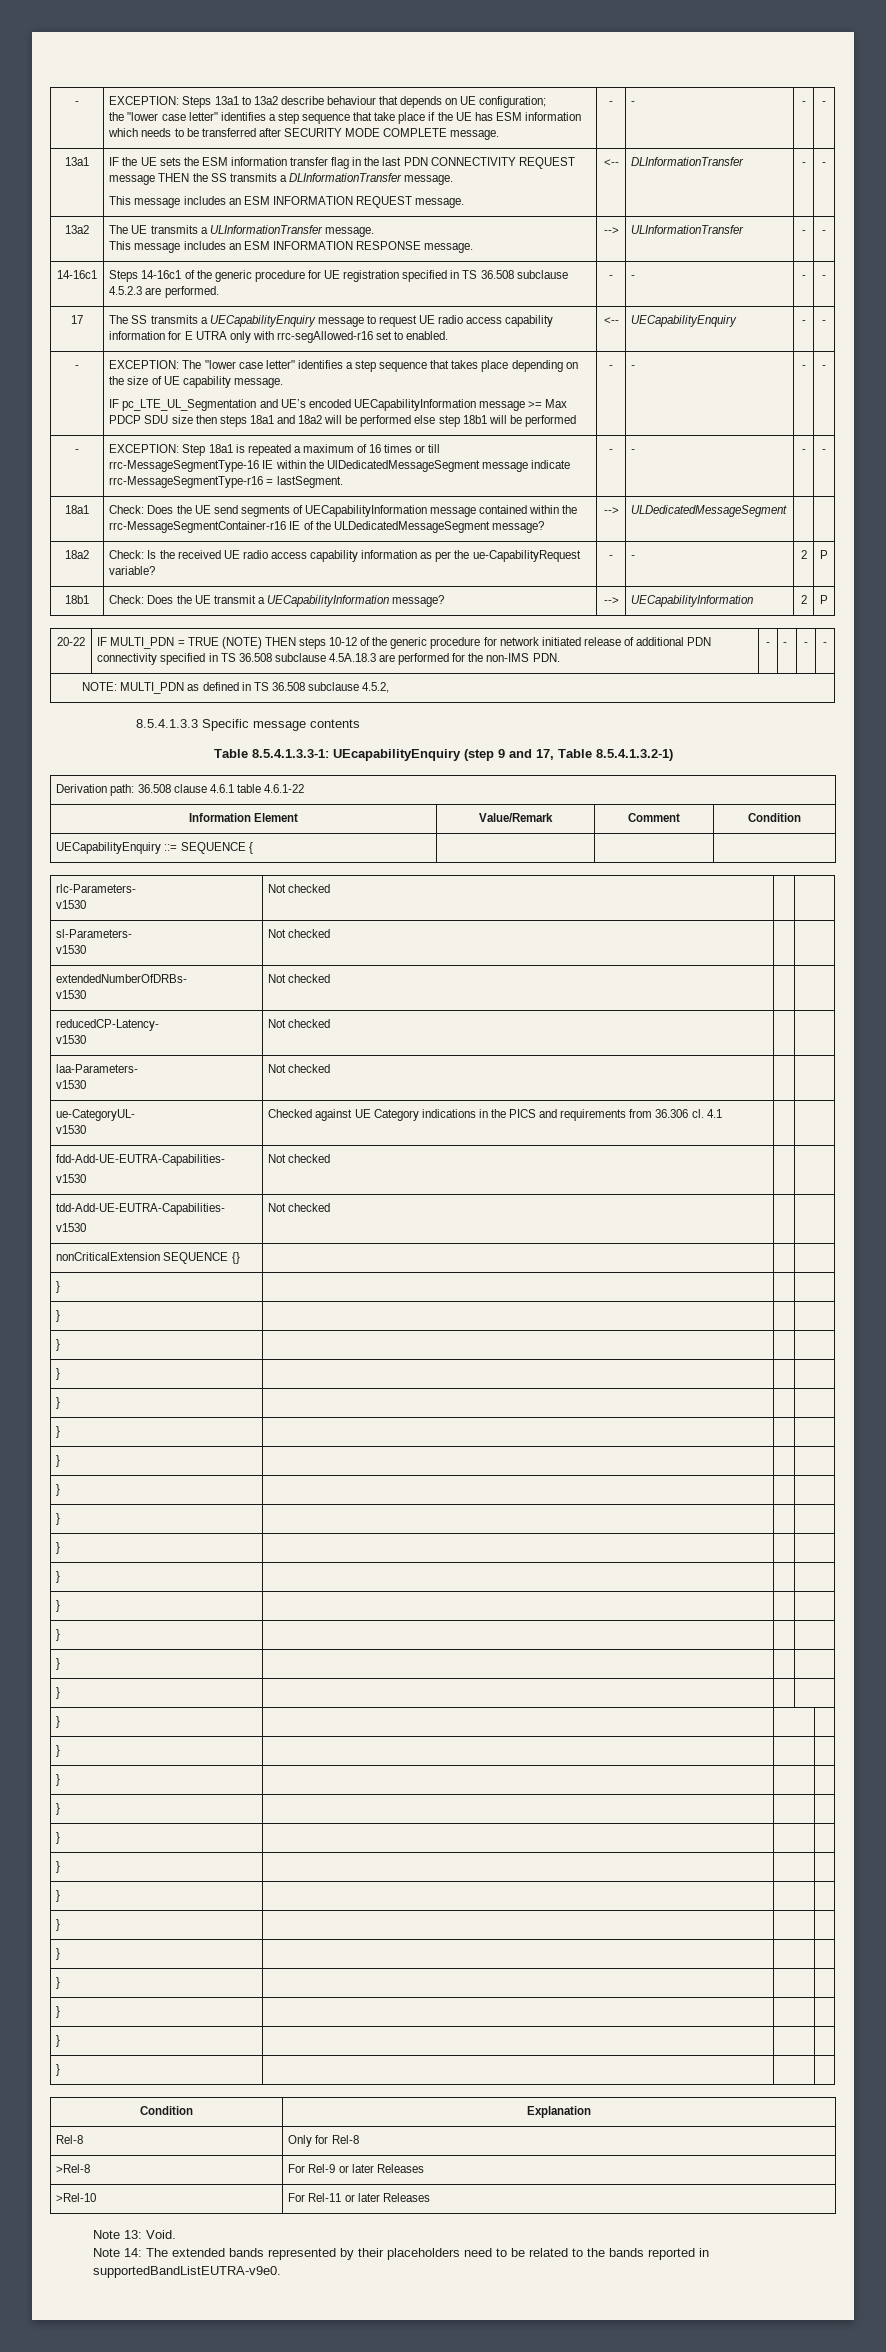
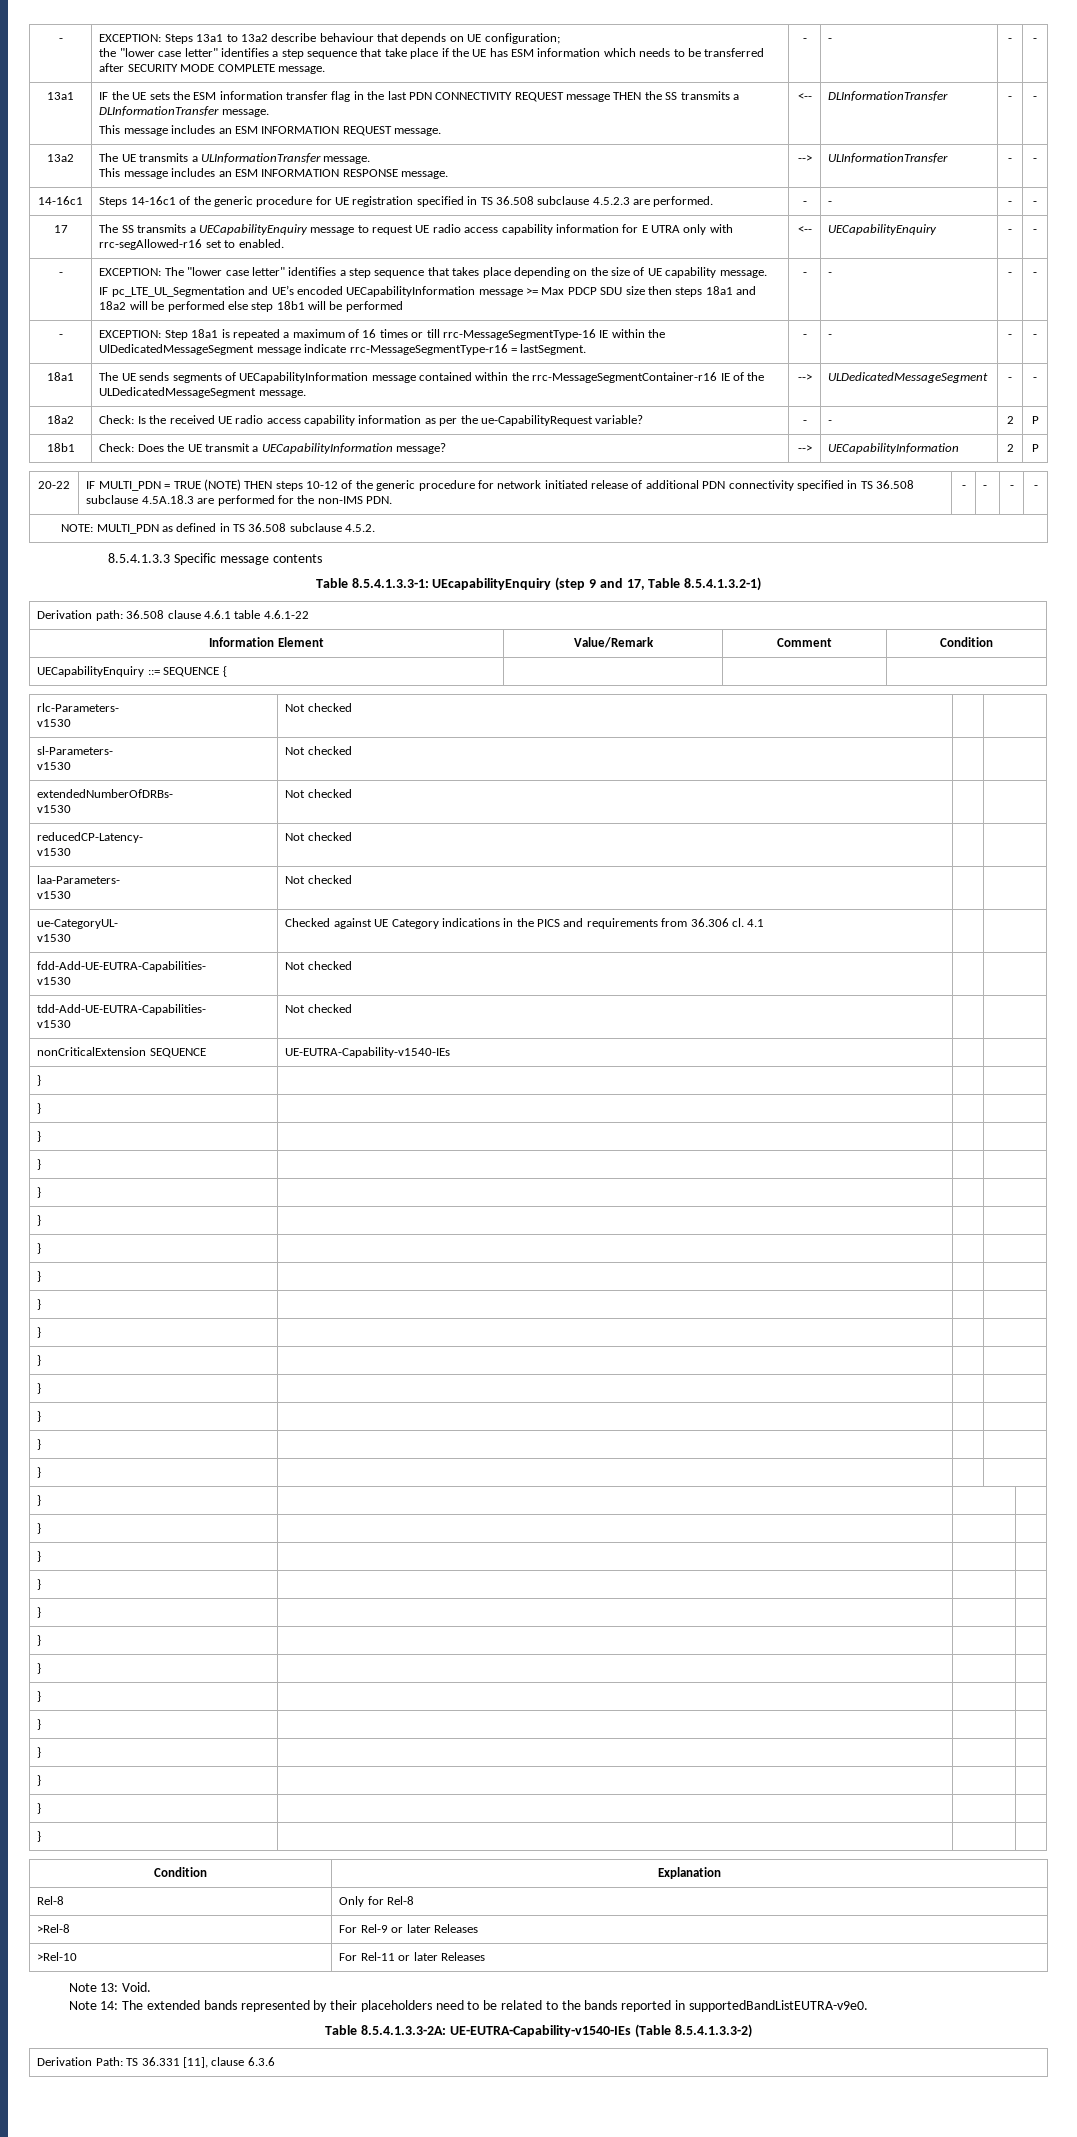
[109,505,238,514] Check: Does the UE send -> [99,372,170,381] The UE sends
[491,521,544,533] message? -> [258,390,306,398] message.
(788, 511) | -> [1008,377,1012,381] [1033,377,1037,381] - | -
[362,682,390,693] 4.5.2, -> [345,524,376,532] 4.5.2.
[231,1252,240,1264] {} | -> [285,1047,451,1058] | UE-EUTRA-Capability-v1540-IEs
(282, 2272) none -> [325,2024,752,2038] [37,2057,275,2068] // Table 8.5.4.1.3.3-2A: UE-EUTRA-Capability-v1540-IEs (Table 8.5.4.1.3.3-2) // Derivation Path: TS 36.331 [11], clause 6.3.6

